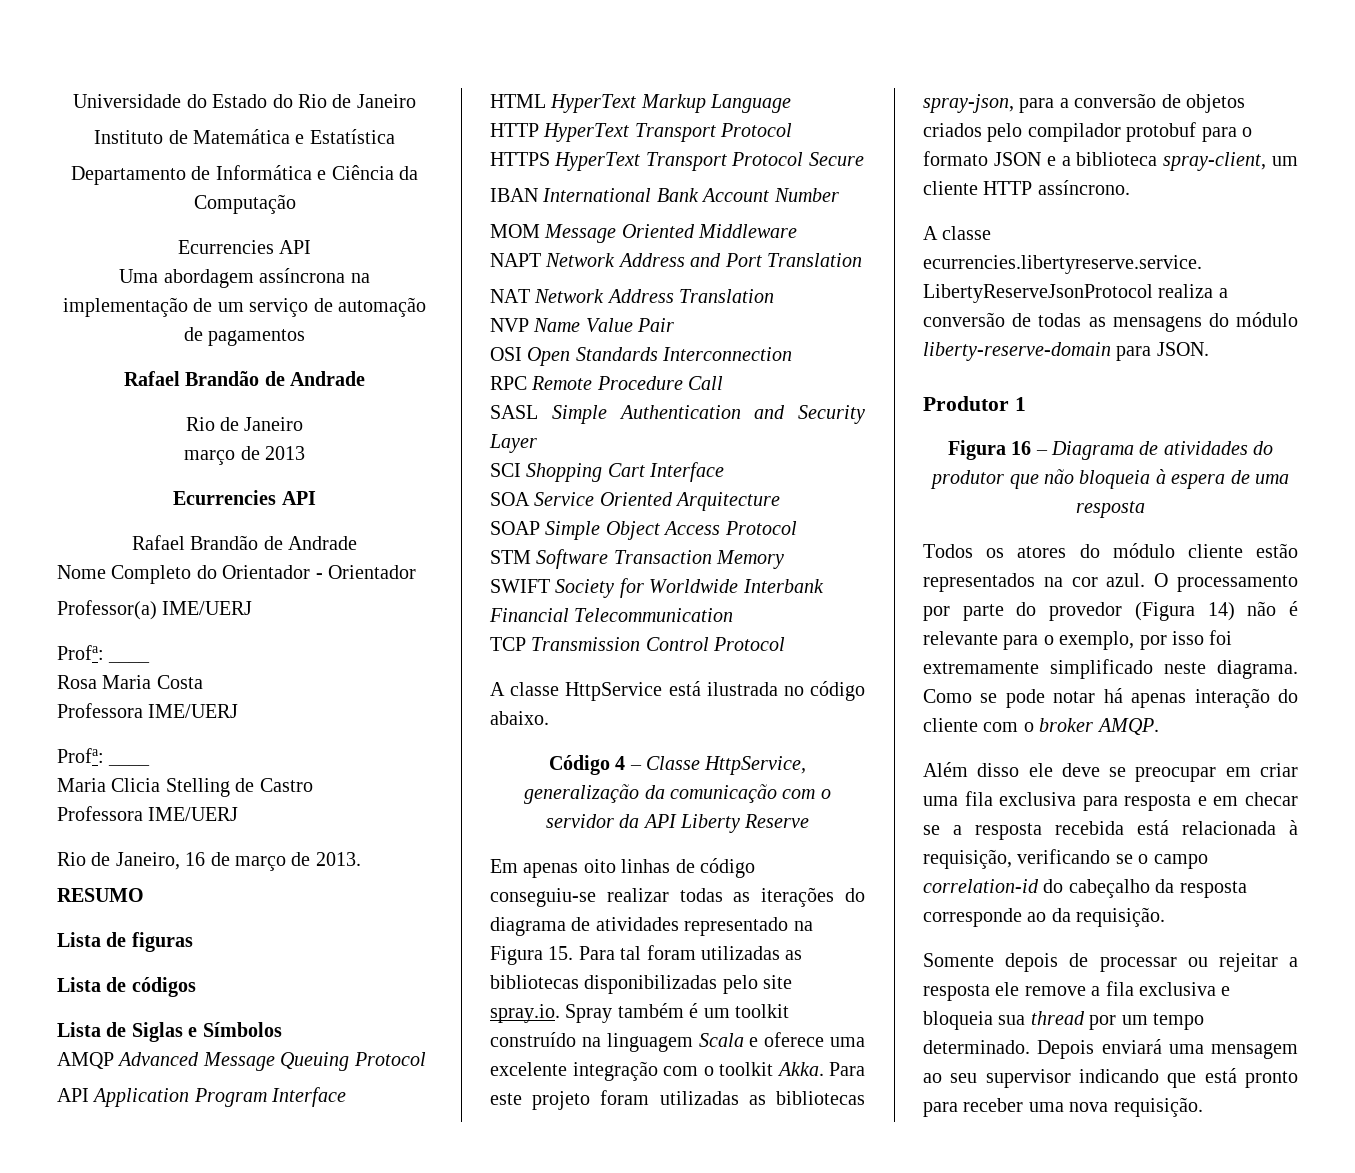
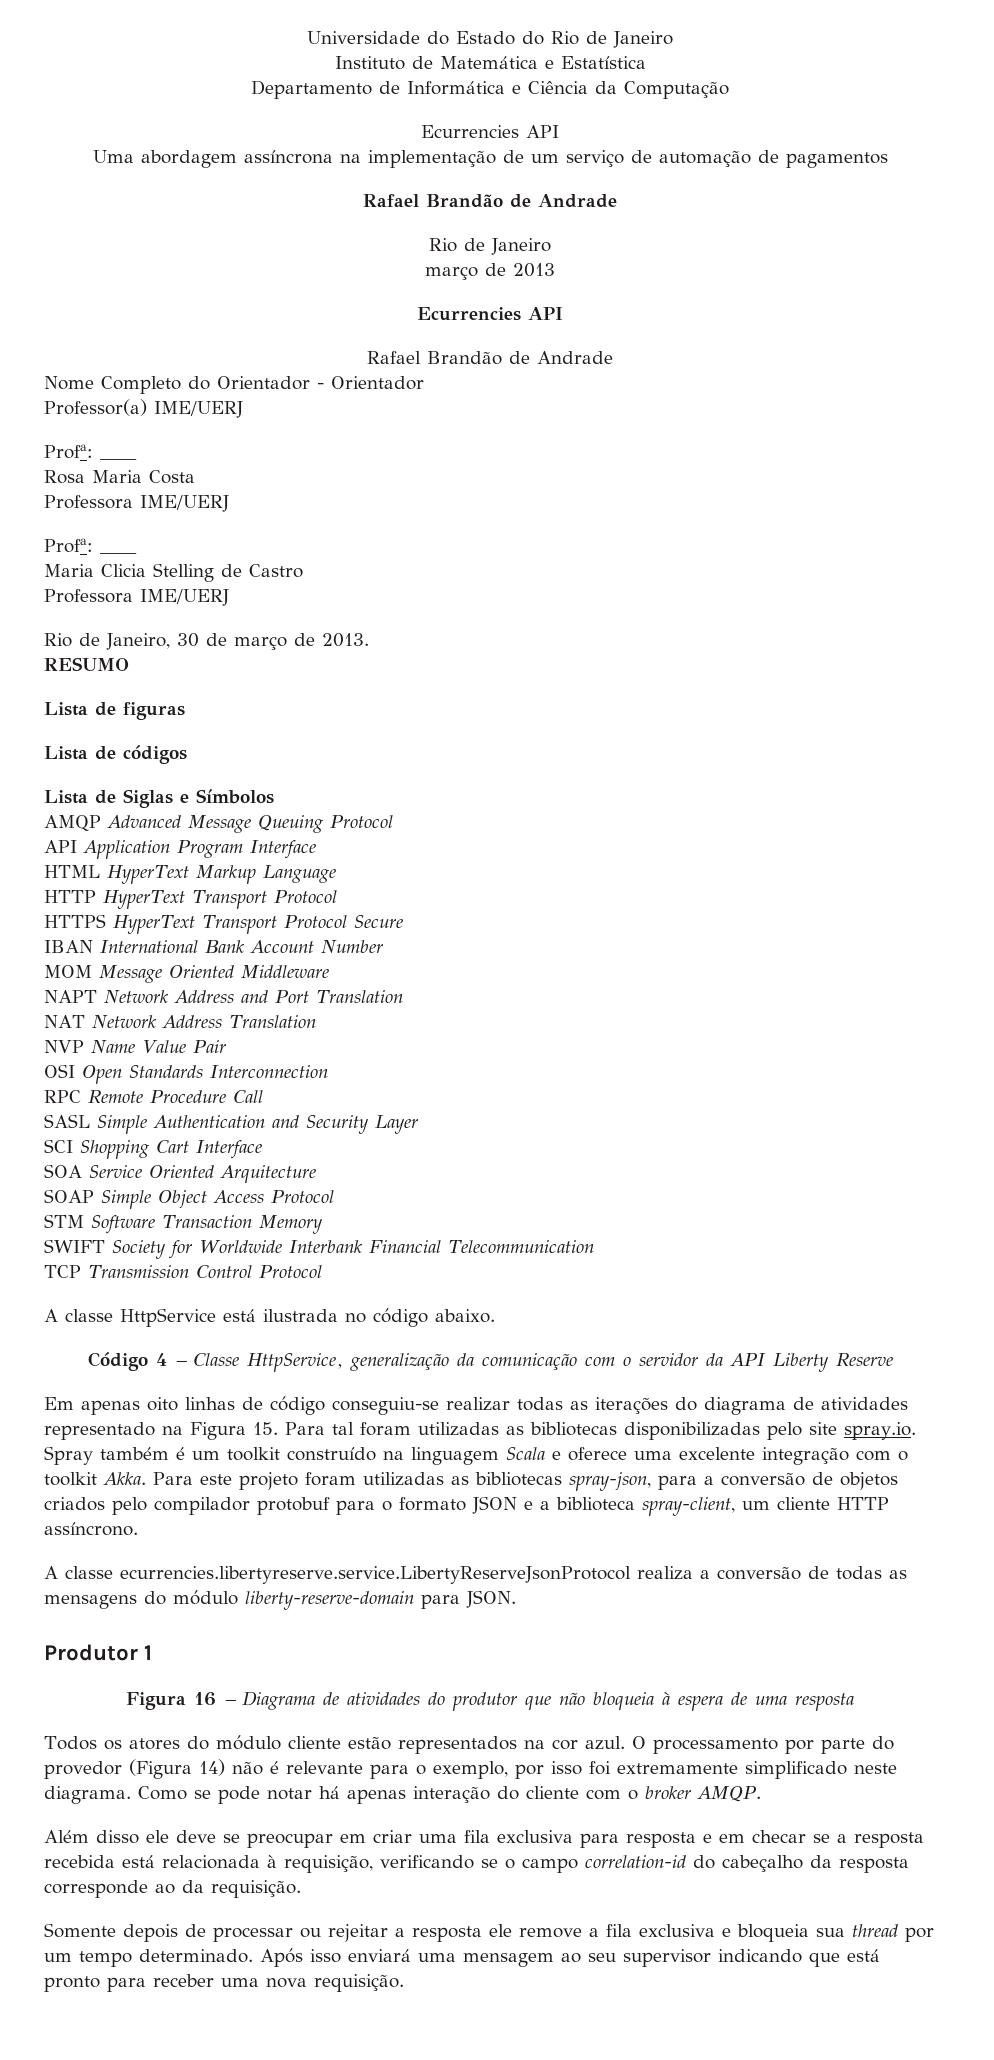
[185,852,206,866] 16 -> [177,633,199,647] 30
[1037,1040,1095,1059] Depois -> [260,1948,341,1967] Após isso

